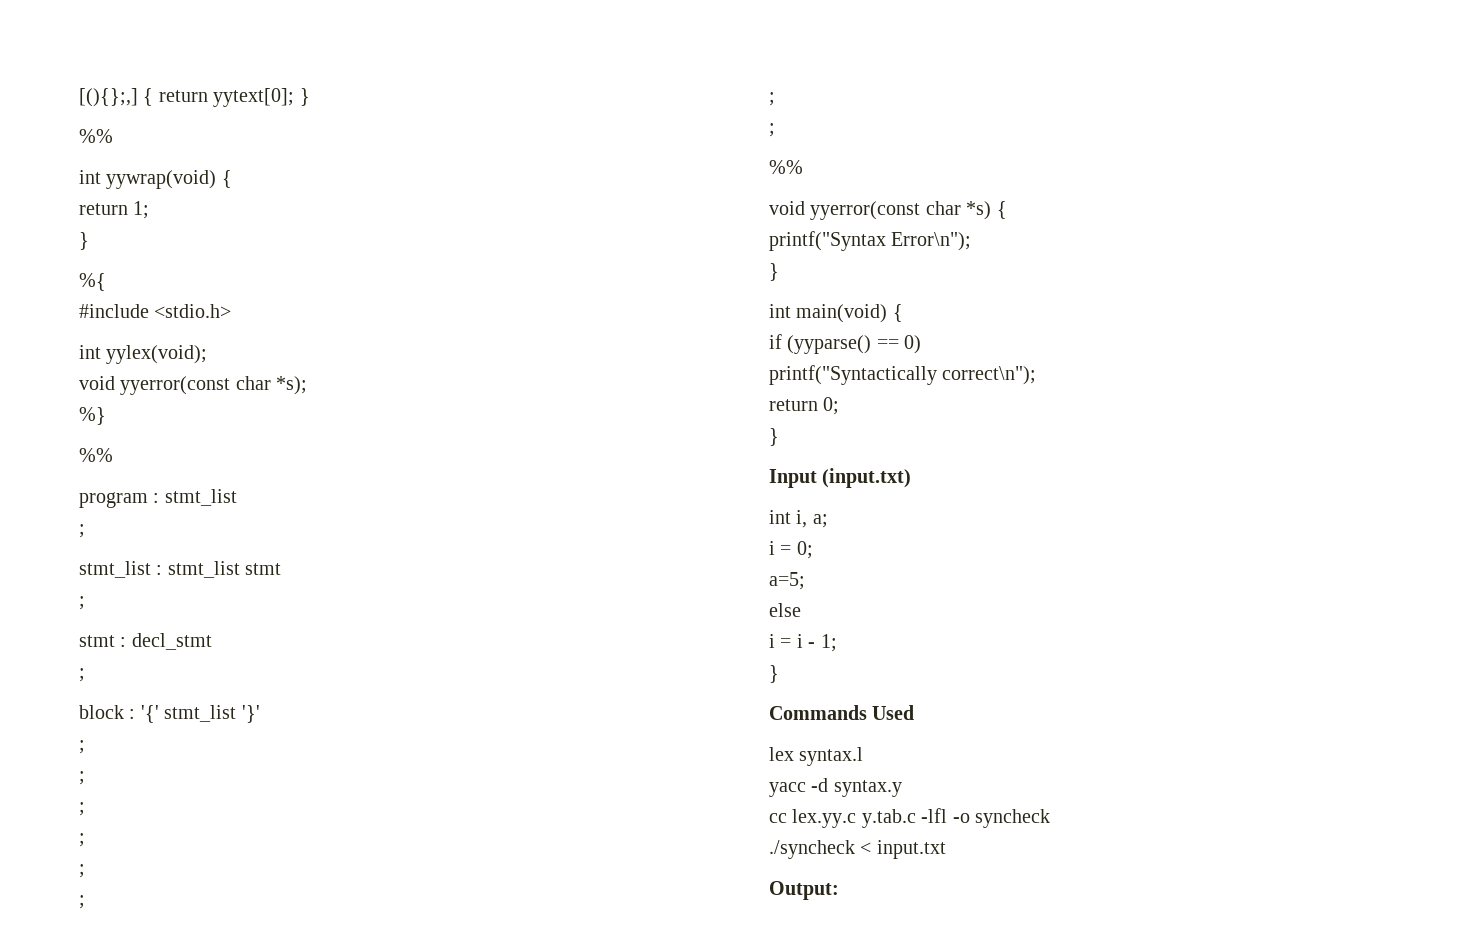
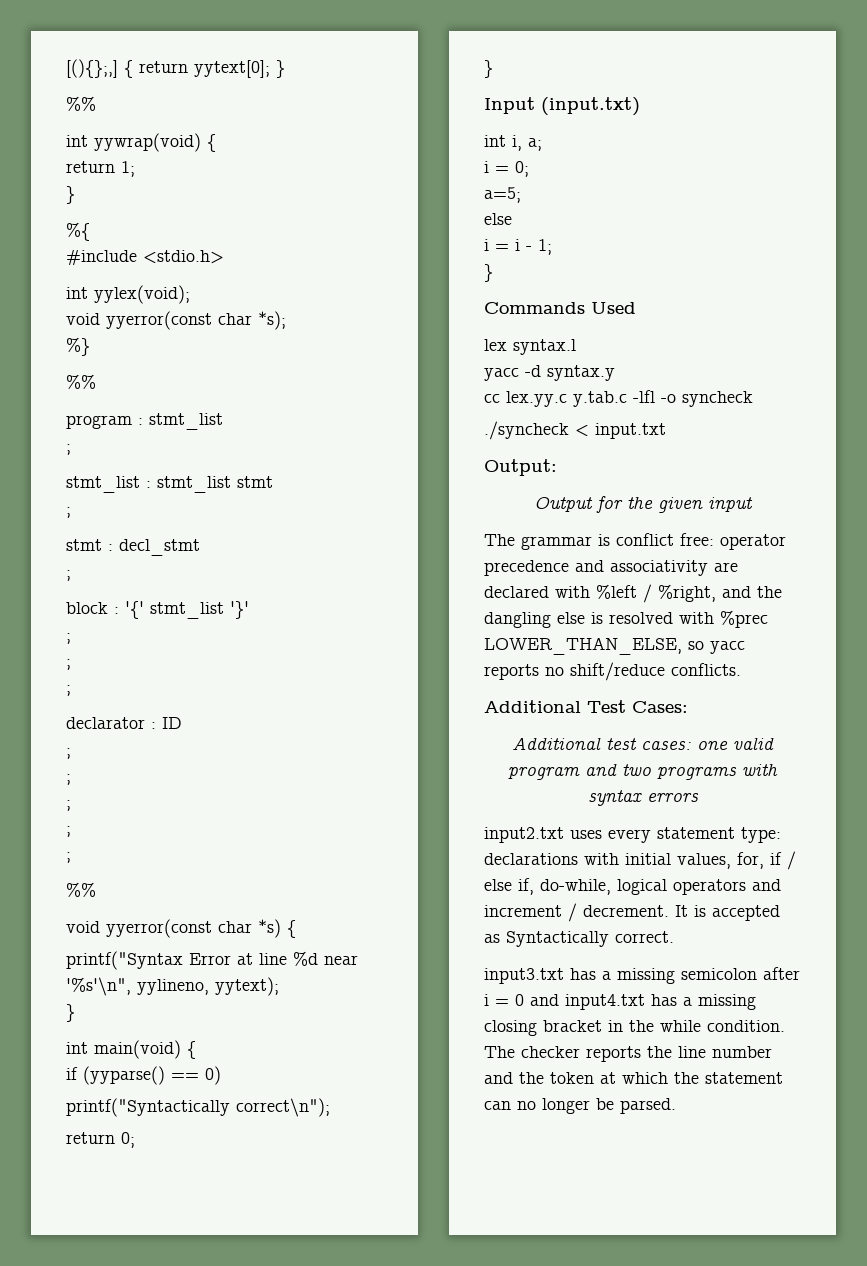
(85, 809) none -> [66,717,182,729] // declarator : ID
[891,232,972,251] Error\n"); -> [189,951,358,966] [66,977,279,996] Error at line %d near '%s'\n", yylineno, yytext);
(839, 890) none -> [534,496,753,513] [484,533,786,550] [484,560,738,576] [484,584,782,603] [484,610,768,628] [484,637,745,655] [484,662,741,681] [484,700,688,713] [512,737,774,750] [508,763,778,780] [587,790,699,806] [484,827,781,843] [484,851,796,870] [484,878,781,895] [484,903,780,922] [484,931,674,947] [484,967,800,984] [484,994,756,1010] [484,1020,785,1036] [484,1046,772,1062] [484,1072,783,1084] [484,1098,676,1114] // Output for the given input // The grammar is conflict free: operator precedence and associativity are declared with %left / %right, and the dangling else is resolved with %prec LOWER_THAN_ELSE, so yacc reports no shift/reduce conflicts. // Additional Test Cases: // Additional test cases: one valid program and two programs with syntax errors // input2.txt uses every statement type: declarations with initial values, for, if / else if, do-while, logical operators and increment / decrement. It is accepted as Syntactically correct. // input3.txt has a missing semicolon after i = 0 and input4.txt has a missing closing bracket in the while condition. The checker reports the line number and the token at which the statement can no longer be parsed.

